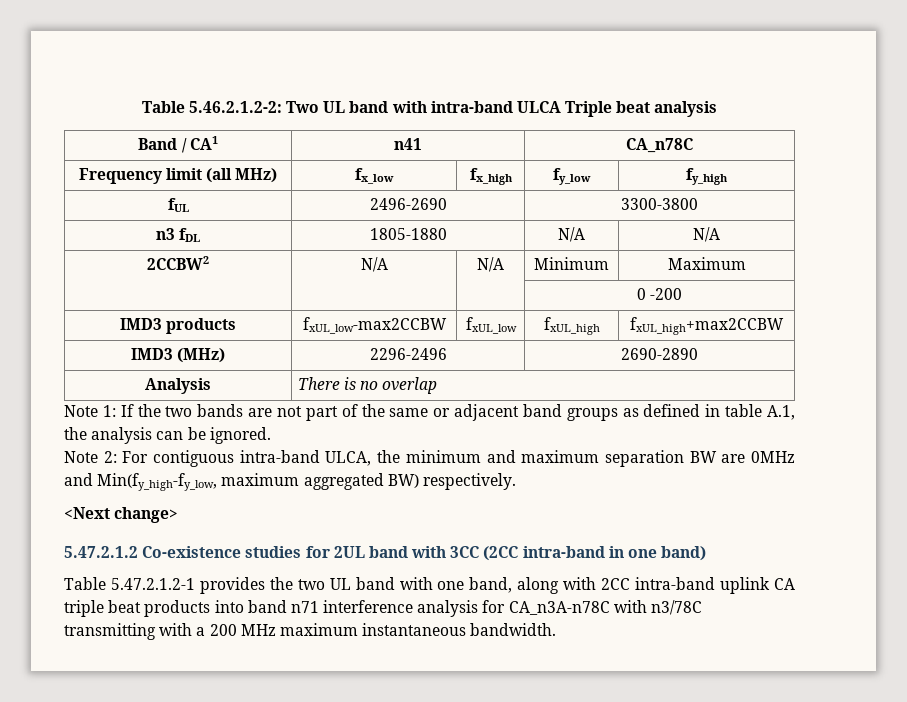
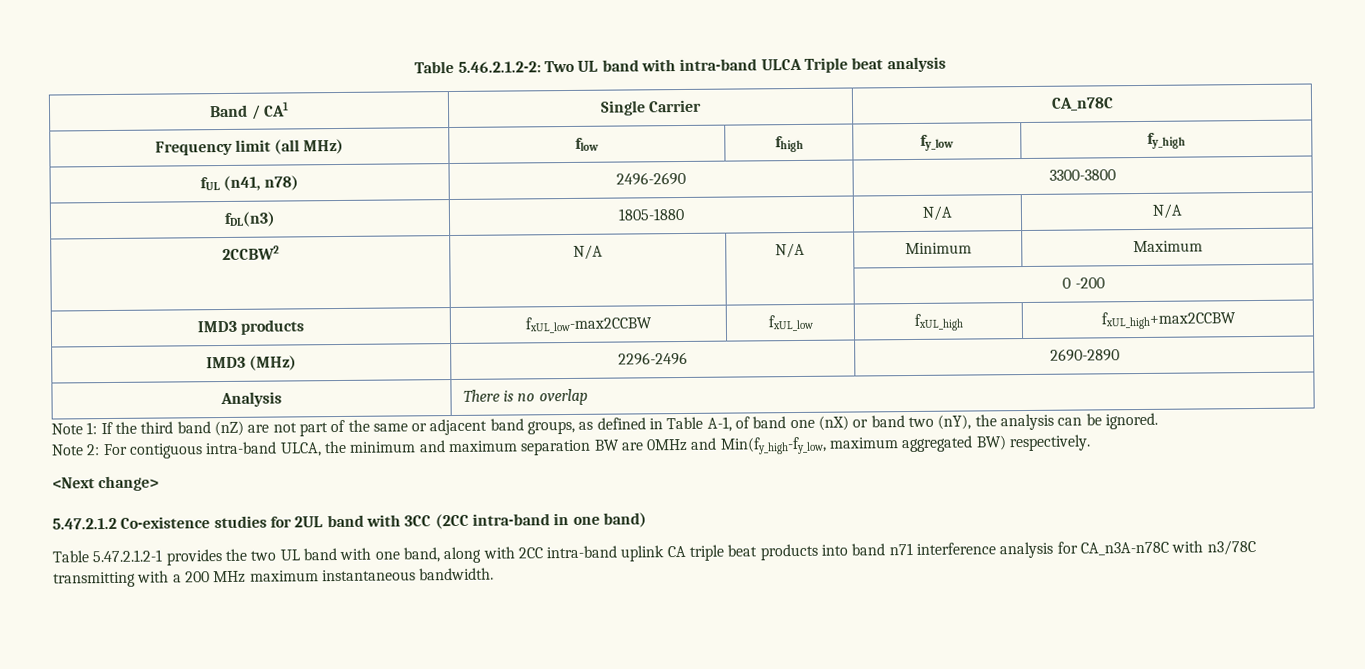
[394,138,422,150] n41 -> [599,99,703,116] Single Carrier
[355,168,394,184] [469,168,513,185] fx_low | fx_high -> [575,137,599,151] [774,135,804,153] flow | fhigh
(189, 205) none -> [223,175,300,191] (n41, n78)
[155,228,201,242] n3 fDL -> [224,211,276,227] fDL(n3)
[165,404,244,417] two bands -> [140,420,244,437] third band (nZ)
[566,408,618,421] groups -> [527,420,576,435] groups,
[725,404,796,420] table A.1, -> [666,414,972,432] Table A-1, of band one (nX) or band two (nY),

